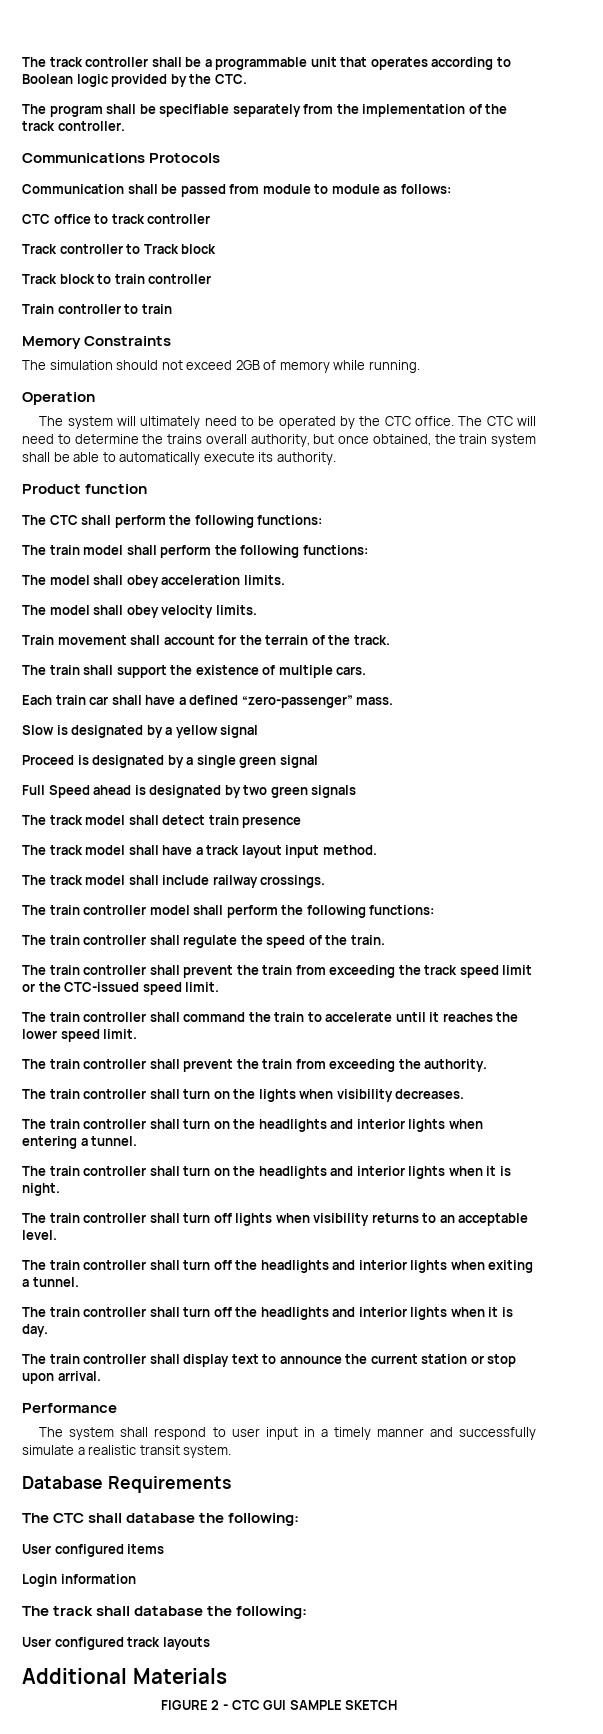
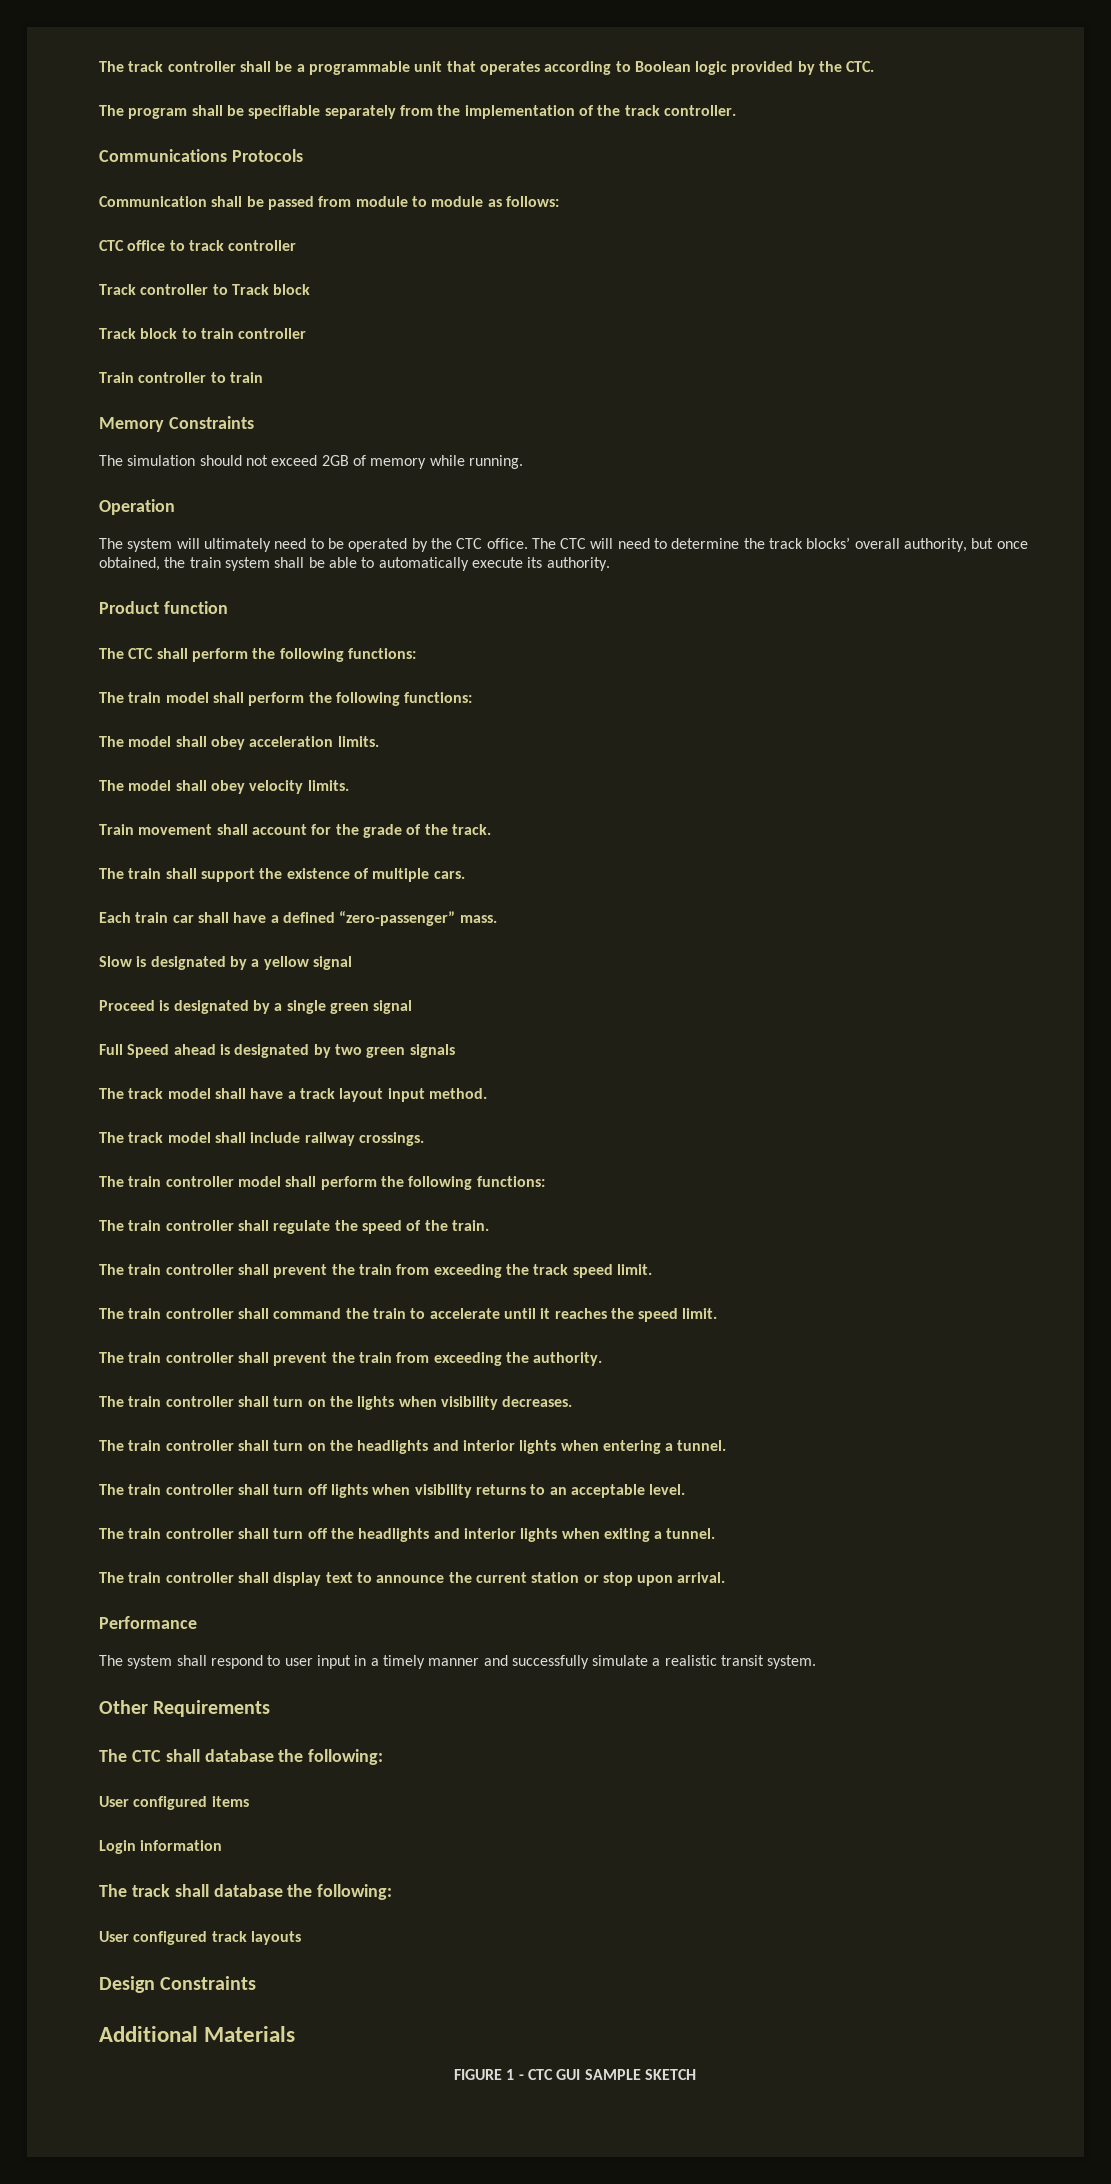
[167,434,202,444] trains -> [769,537,851,549] track blocks’
[265,635,309,645] terrain -> [362,824,402,838] grade
[22,815,302,828] // The track model shall detect train presence -> (455, 1051) none
[502,965,533,975] [22,982,182,995] limit or the CTC-issued speed -> (613, 1271) none
[22,1029,57,1039] lower -> (634, 1313) none
[22,1166,511,1179] [22,1183,60,1196] // The train controller shall turn on the headlights and interior lights when it is night. -> (727, 1445) none
[22,1307,513,1320] [22,1324,48,1337] // The train controller shall turn off the headlights and interior lights when it is day. -> (716, 1533) none
[22,1476,103,1489] Database -> [99,1700,148,1714] Other
(210, 1643) none -> [99,1976,257,1993] // Design Constraints
[211,1700,220,1710] 2 -> [506,2069,515,2080] 1

